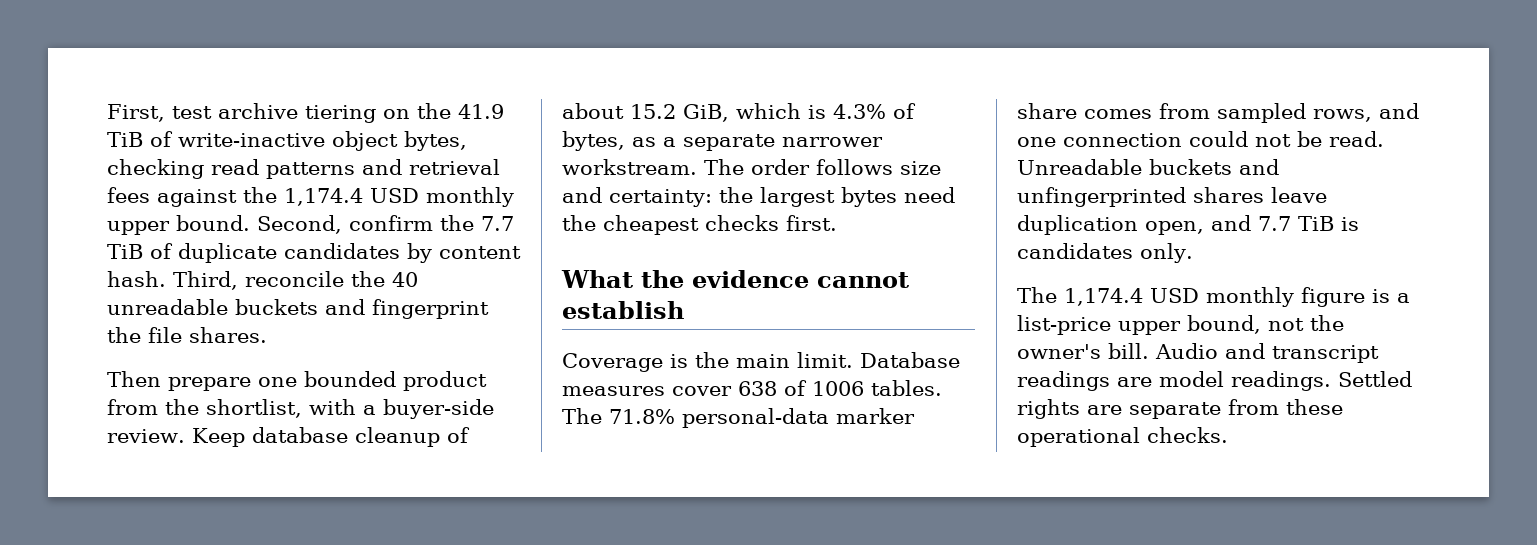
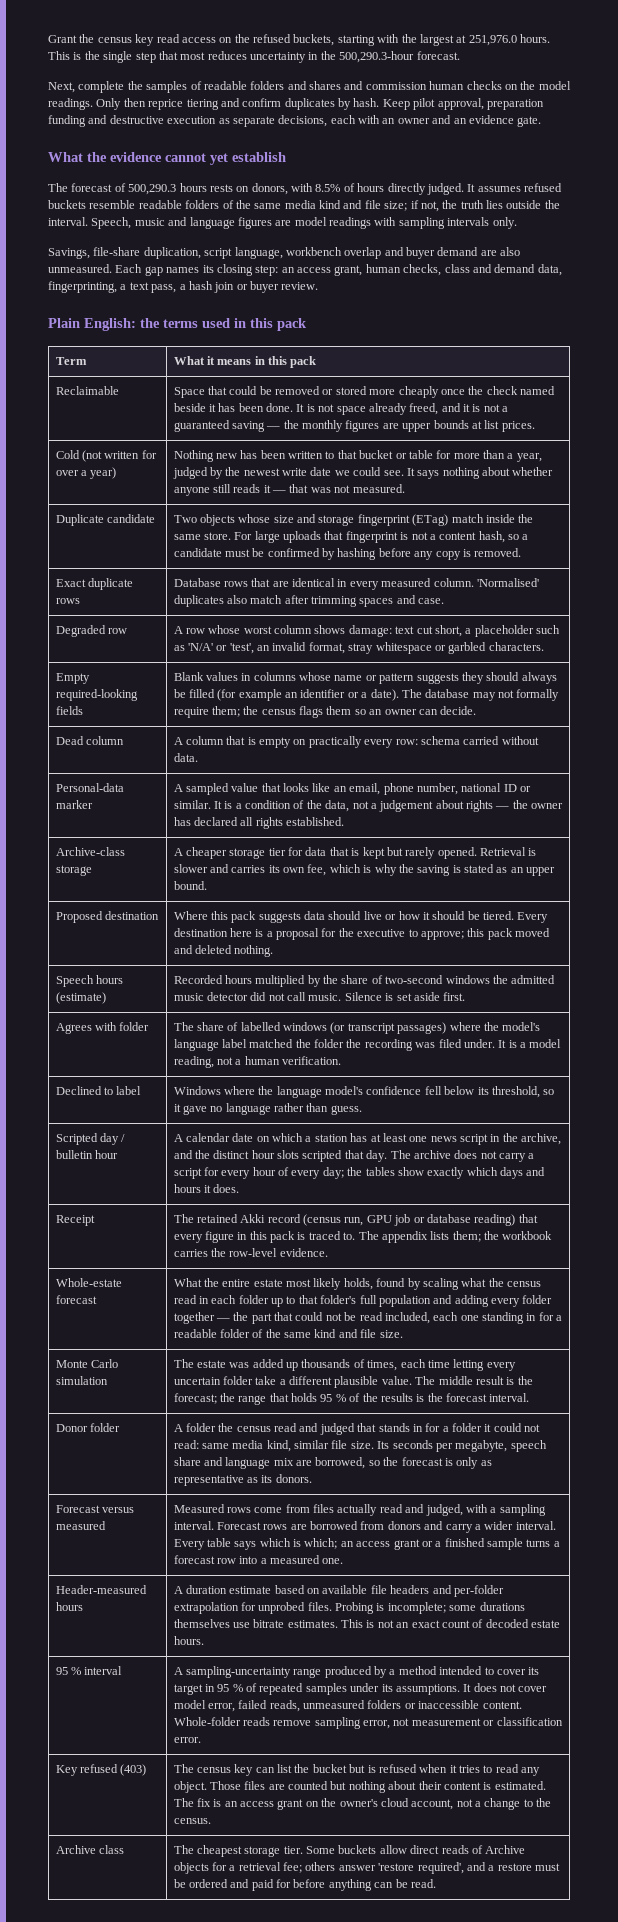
[107,103,504,123] [107,131,467,151] [107,159,500,179] [107,187,514,207] [107,215,514,235] [107,243,521,263] [107,271,418,290] [107,299,489,319] [107,327,267,343] [107,371,487,391] [107,399,494,419] [107,427,470,447] [562,103,916,122] [562,131,883,151] [562,159,941,175] [562,187,955,207] [562,215,837,235] First, test archive tiering on the 41.9 TiB of write-inactive object bytes, checking read patterns and retrieval fees against the 1,174.4 USD monthly upper bound. Second, confirm the 7.7 TiB of duplicate candidates by content hash. Third, reconcile the 40 unreadable buckets and fingerprint the file shares. // Then prepare one bounded product from the shortlist, with a buyer-side review. Keep database cleanup of about 15.2 GiB, which is 4.3% of bytes, as a separate narrower workstream. The order follows size and certainty: the largest bytes need the cheapest checks first. -> [48,34,550,46] [48,51,460,63] [48,81,571,93] [48,98,544,110] [48,115,542,127] Grant the census key read access on the refused buckets, starting with the largest at 251,976.0 hours. This is the single step that most reduces uncertainty in the 500,290.3-hour forecast. // Next, complete the samples of readable folders and shares and commission human checks on the model readings. Only then reprice tiering and confirm duplicates by hash. Keep pilot approval, preparation funding and destructive execution as separate decisions, each with an owner and an evidence gate.
(909, 280) none -> [210,153,228,165] yet
[562,352,960,372] [562,380,942,396] [562,408,915,428] [1017,103,1419,123] [1017,131,1384,147] [1017,159,1279,175] [1017,187,1327,207] [1017,215,1359,235] [1017,243,1193,263] [1017,287,1410,307] [1017,315,1344,335] [1017,343,1379,363] [1017,371,1412,391] [1017,399,1343,419] [1017,427,1228,447] Coverage is the main limit. Database measures cover 638 of 1006 tables. The 71.8% personal-data marker share comes from sampled rows, and one connection could not be read. Unreadable buckets and unfingerprinted shares leave duplication open, and 7.7 TiB is candidates only. // The 1,174.4 USD monthly figure is a list-price upper bound, not the owner's bill. Audio and transcript readings are model readings. Settled rights are separate from these operational checks. -> [48,183,562,195] [48,200,560,212] [48,217,517,229] [48,247,521,259] [48,264,562,276] [48,281,319,293] [48,318,307,331] [55,357,87,365] [173,356,317,368] [55,386,119,395] [173,386,556,398] [173,403,509,415] [173,420,535,432] [55,450,157,462] [55,467,117,479] [173,450,542,462] [172,467,554,479] [173,484,405,496] [55,514,155,526] [173,514,534,526] [173,531,529,543] [173,548,522,560] [55,578,133,590] [55,598,80,604] [173,578,539,590] [173,595,445,607] [55,625,127,637] [173,625,561,637] [173,642,544,654] [55,673,90,684] [55,689,138,701] [55,706,83,715] [173,672,557,684] [173,689,560,701] [173,706,477,718] [55,736,124,745] [173,736,539,748] [173,753,198,762] [55,783,124,792] [55,800,93,809] [173,783,532,795] [173,800,564,812] [173,817,345,829] [55,847,125,856] [55,865,92,876] [173,847,537,859] [173,864,556,876] [173,881,207,890] [55,911,159,923] [173,911,549,923] [173,928,551,940] [173,945,274,957] [55,975,123,987] [55,992,106,1004] [173,975,556,987] [173,992,466,1001] [55,1022,150,1034] [173,1022,541,1034] [173,1039,562,1051] [173,1056,342,1068] [55,1086,142,1095] [173,1086,555,1098] [173,1103,362,1115] [55,1133,126,1145] [55,1150,118,1159] [173,1133,562,1145] [173,1150,535,1162] [173,1167,546,1179] [173,1184,240,1193] [55,1215,95,1226] [173,1214,538,1226] [173,1231,553,1243] [173,1248,328,1257] [55,1278,122,1287] [55,1295,97,1304] [173,1278,542,1290] [173,1295,553,1307] [173,1312,563,1324] [173,1329,403,1338] [55,1359,118,1368] [55,1376,108,1385] [173,1359,516,1371] [173,1376,533,1388] [173,1393,530,1405] [55,1423,120,1432] [173,1423,541,1435] [173,1440,547,1452] [173,1457,492,1469] [173,1474,312,1486] [55,1505,134,1513] [55,1521,106,1530] [173,1504,546,1516] [173,1521,556,1533] [173,1538,560,1550] [173,1555,344,1564] [55,1585,147,1594] [55,1602,83,1611] [173,1585,504,1597] [173,1602,525,1614] [173,1619,561,1628] [173,1636,204,1645] [55,1666,123,1675] [173,1666,540,1678] [173,1683,548,1695] [173,1700,522,1712] [173,1717,563,1729] [173,1737,201,1743] [55,1764,147,1776] [173,1764,541,1776] [173,1781,546,1793] [173,1798,552,1810] [173,1818,211,1824] [55,1845,124,1854] [173,1845,526,1857] [173,1862,561,1874] [173,1879,436,1891] The forecast of 500,290.3 hours rests on donors, with 8.5% of hours directly judged. It assumes refused buckets resemble readable folders of the same media kind and file size; if not, the truth lies outside the interval. Speech, music and language figures are model readings with sampling intervals only. // Savings, file-share duplication, script language, workbench overlap and buyer demand are also unmeasured. Each gap names its closing step: an access grant, human checks, class and demand data, fingerprinting, a text pass, a hash join or buyer review. // Plain English: the terms used in this pack // Term | What it means in this pack // Reclaimable | Space that could be removed or stored more cheaply once the check named beside it has been done. It is not space already freed, and it is not a guaranteed saving — the monthly figures are upper bounds at list prices. // Cold (not written for over a year) | Nothing new has been written to that bucket or table for more than a year, judged by the newest write date we could see. It says nothing about whether anyone still reads it — that was not measured. // Duplicate candidate | Two objects whose size and storage fingerprint (ETag) match inside the same store. For large uploads that fingerprint is not a content hash, so a candidate must be confirmed by hashing before any copy is removed. // Exact duplicate rows | Database rows that are identical in every measured column. 'Normalised' duplicates also match after trimming spaces and case. // Degraded row | A row whose worst column shows damage: text cut short, a placeholder such as 'N/A' or 'test', an invalid format, stray whitespace or garbled characters. // Empty required-looking fields | Blank values in columns whose name or pattern suggests they should always be filled (for example an identifier or a date). The database may not formally require them; the census flags them so an owner can decide. // Dead column | A column that is empty on practically every row: schema carried without data. // Personal-data marker | A sampled value that looks like an email, phone number, national ID or similar. It is a condition of the data, not a judgement about rights — the owner has declared all rights established. // Archive-class storage | A cheaper storage tier for data that is kept but rarely opened. Retrieval is slower and carries its own fee, which is why the saving is stated as an upper bound. // Proposed destination | Where this pack suggests data should live or how it should be tiered. Every destination here is a proposal for the executive to approve; this pack moved and deleted nothing. // Speech hours (estimate) | Recorded hours multiplied by the share of two-second windows the admitted music detector did not call music. Silence is set aside first. // Agrees with folder | The share of labelled windows (or transcript passages) where the model's language label matched the folder the recording was filed under. It is a model reading, not a human verification. // Declined to label | Windows where the language model's confidence fell below its threshold, so it gave no language rather than guess. // Scripted day / bulletin hour | A calendar date on which a station has at least one news script in the archive, and the distinct hour slots scripted that day. The archive does not carry a script for every hour of every day; the tables show exactly which days and hours it does. // Receipt | The retained Akki record (census run, GPU job or database reading) that every figure in this pack is traced to. The appendix lists them; the workbook carries the row-level evidence. // Whole-estate forecast | What the entire estate most likely holds, found by scaling what the census read in each folder up to that folder's full population and adding every folder together — the part that could not be read included, each one standing in for a readable folder of the same kind and file size. // Monte Carlo simulation | The estate was added up thousands of times, each time letting every uncertain folder take a different plausible value. The middle result is the forecast; the range that holds 95 % of the results is the forecast interval. // Donor folder | A folder the census read and judged that stands in for a folder it could not read: same media kind, similar file size. Its seconds per megabyte, speech share and language mix are borrowed, so the forecast is only as representative as its donors. // Forecast versus measured | Measured rows come from files actually read and judged, with a sampling interval. Forecast rows are borrowed from donors and carry a wider interval. Every table says which is which; an access grant or a finished sample turns a forecast row into a measured one. // Header-measured hours | A duration estimate based on available file headers and per-folder extrapolation for unprobed files. Probing is incomplete; some durations themselves use bitrate estimates. This is not an exact count of decoded estate hours. // 95 % interval | A sampling-uncertainty range produced by a method intended to cover its target in 95 % of repeated samples under its assumptions. It does not cover model error, failed reads, unmeasured folders or inaccessible content. Whole-folder reads remove sampling error, not measurement or classification error. // Key refused (403) | The census key can list the bucket but is refused when it tries to read any object. Those files are counted but nothing about their content is estimated. The fix is an access grant on the owner's cloud account, not a change to the census. // Archive class | The cheapest storage tier. Some buckets allow direct reads of Archive objects for a retrieval fee; others answer 'restore required', and a restore must be ordered and paid for before anything can be read.

